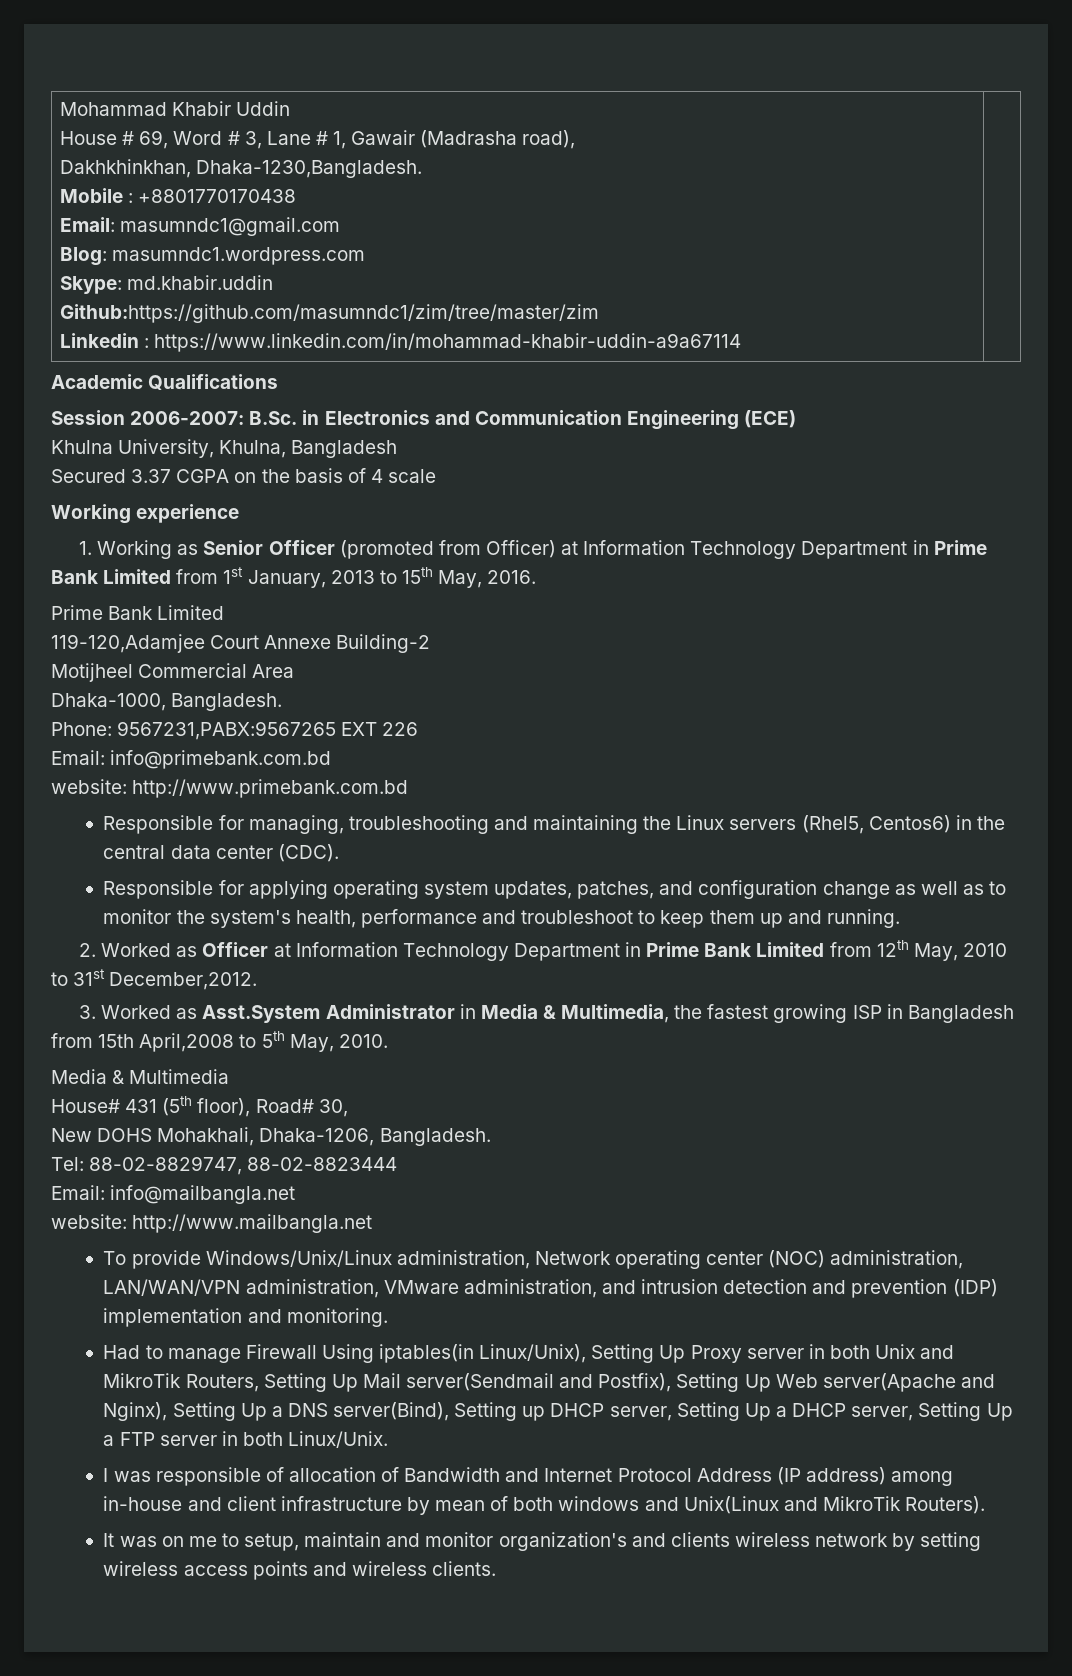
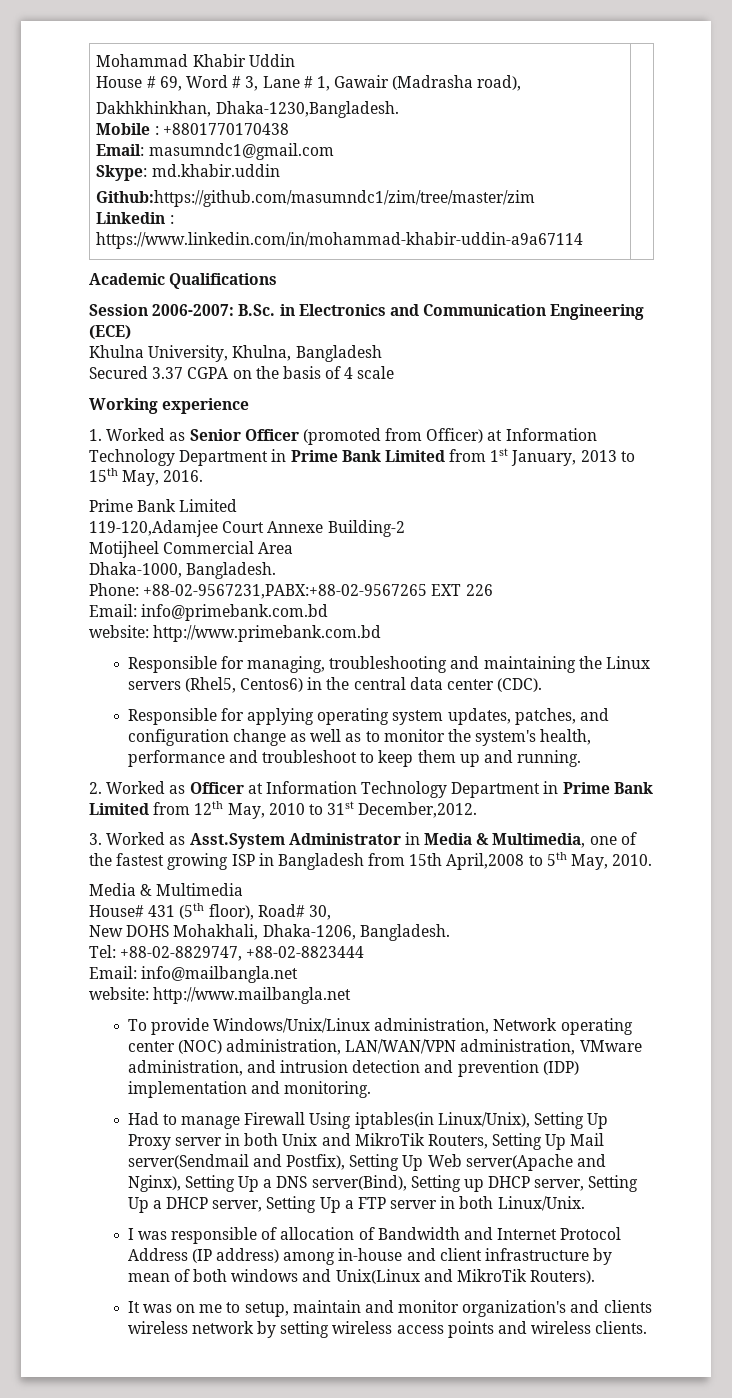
[59,247,366,266] // Blog: masumndc1.wordpress.com -> (334, 151) none
[97,540,173,559] Working -> [106,428,166,441] Worked
[117,721,337,740] 9567231,PABX:9567265 -> [143,584,428,599] +88-02-9567231,PABX:+88-02-9567265
(670, 1013) none -> [589,832,637,845] one of
[89,1156,398,1175] 88-02-8829747, 88-02-8823444 -> [120,946,365,961] +88-02-8829747, +88-02-8823444

